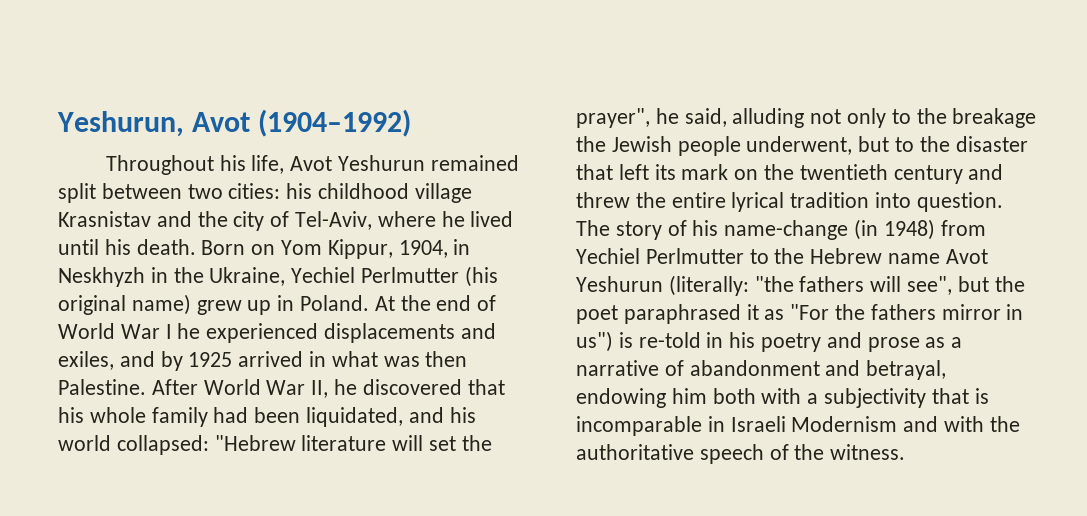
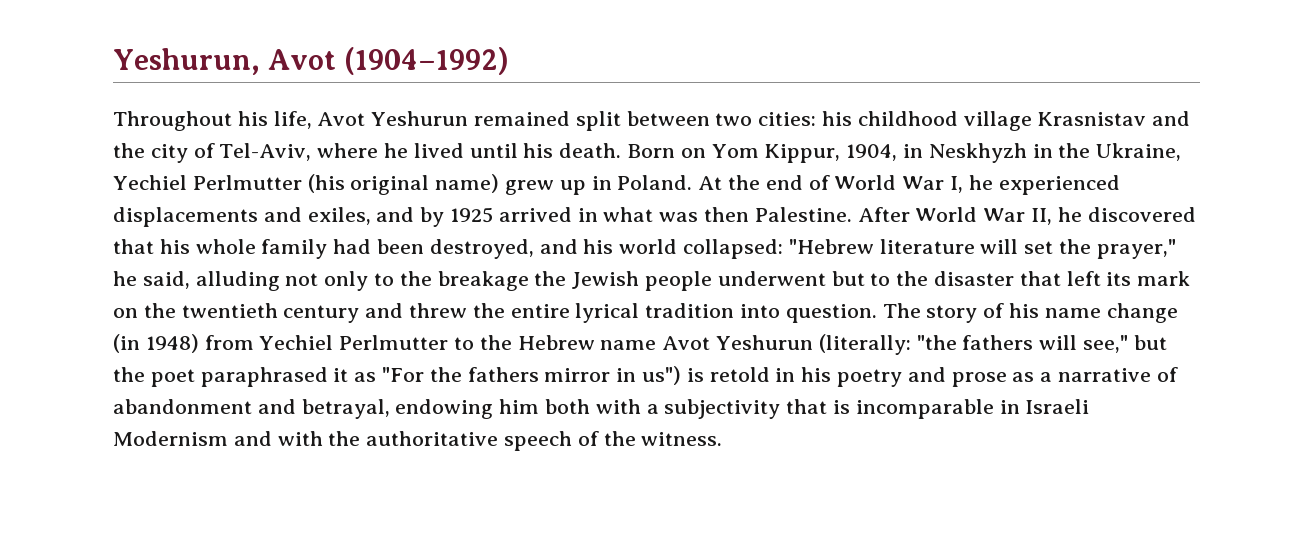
[165,324,172,339] I -> [950,176,964,193] I,
[306,407,404,427] liquidated, -> [429,239,534,259] destroyed,
[576,108,650,128] prayer", -> [1096,239,1176,259] prayer,"
[746,136,853,155] underwent, -> [717,271,826,286] underwent
[724,220,849,240] name-change -> [1044,303,1178,323] name change
[907,276,953,295] see", -> [1083,335,1129,353] see,"
[638,332,701,348] re-told -> [709,367,770,382] retold

